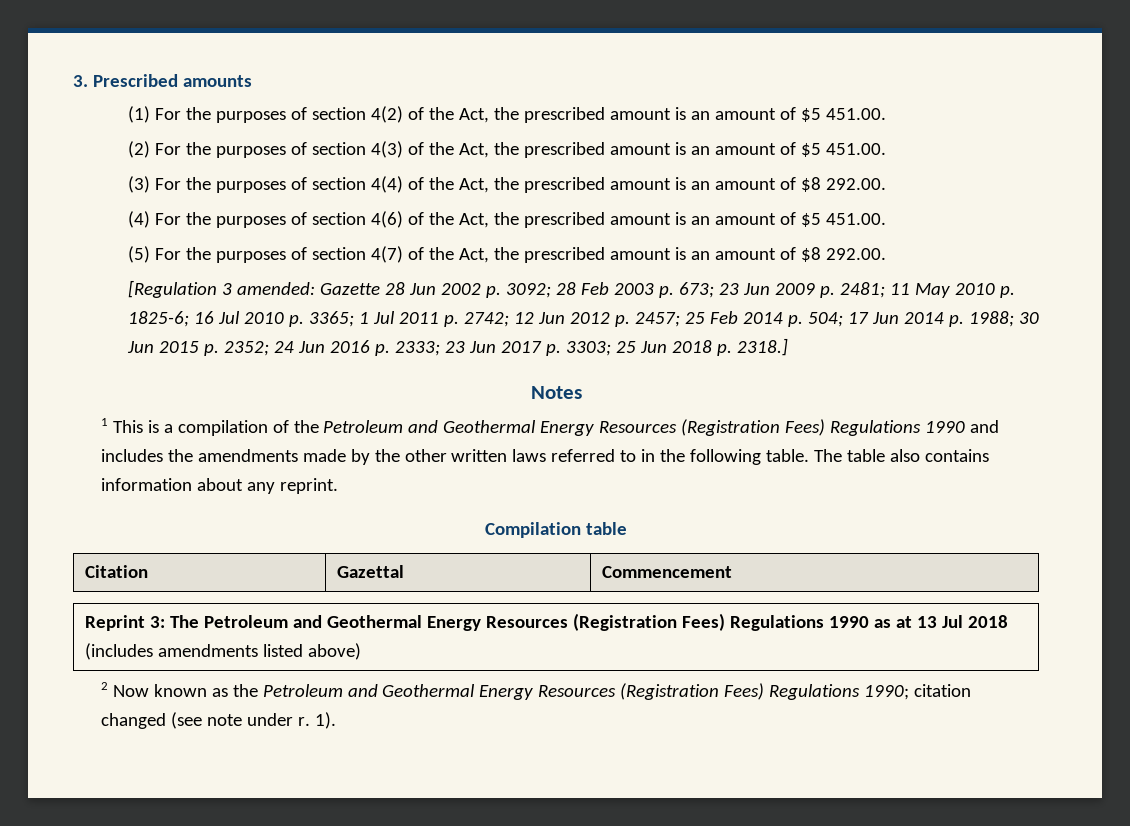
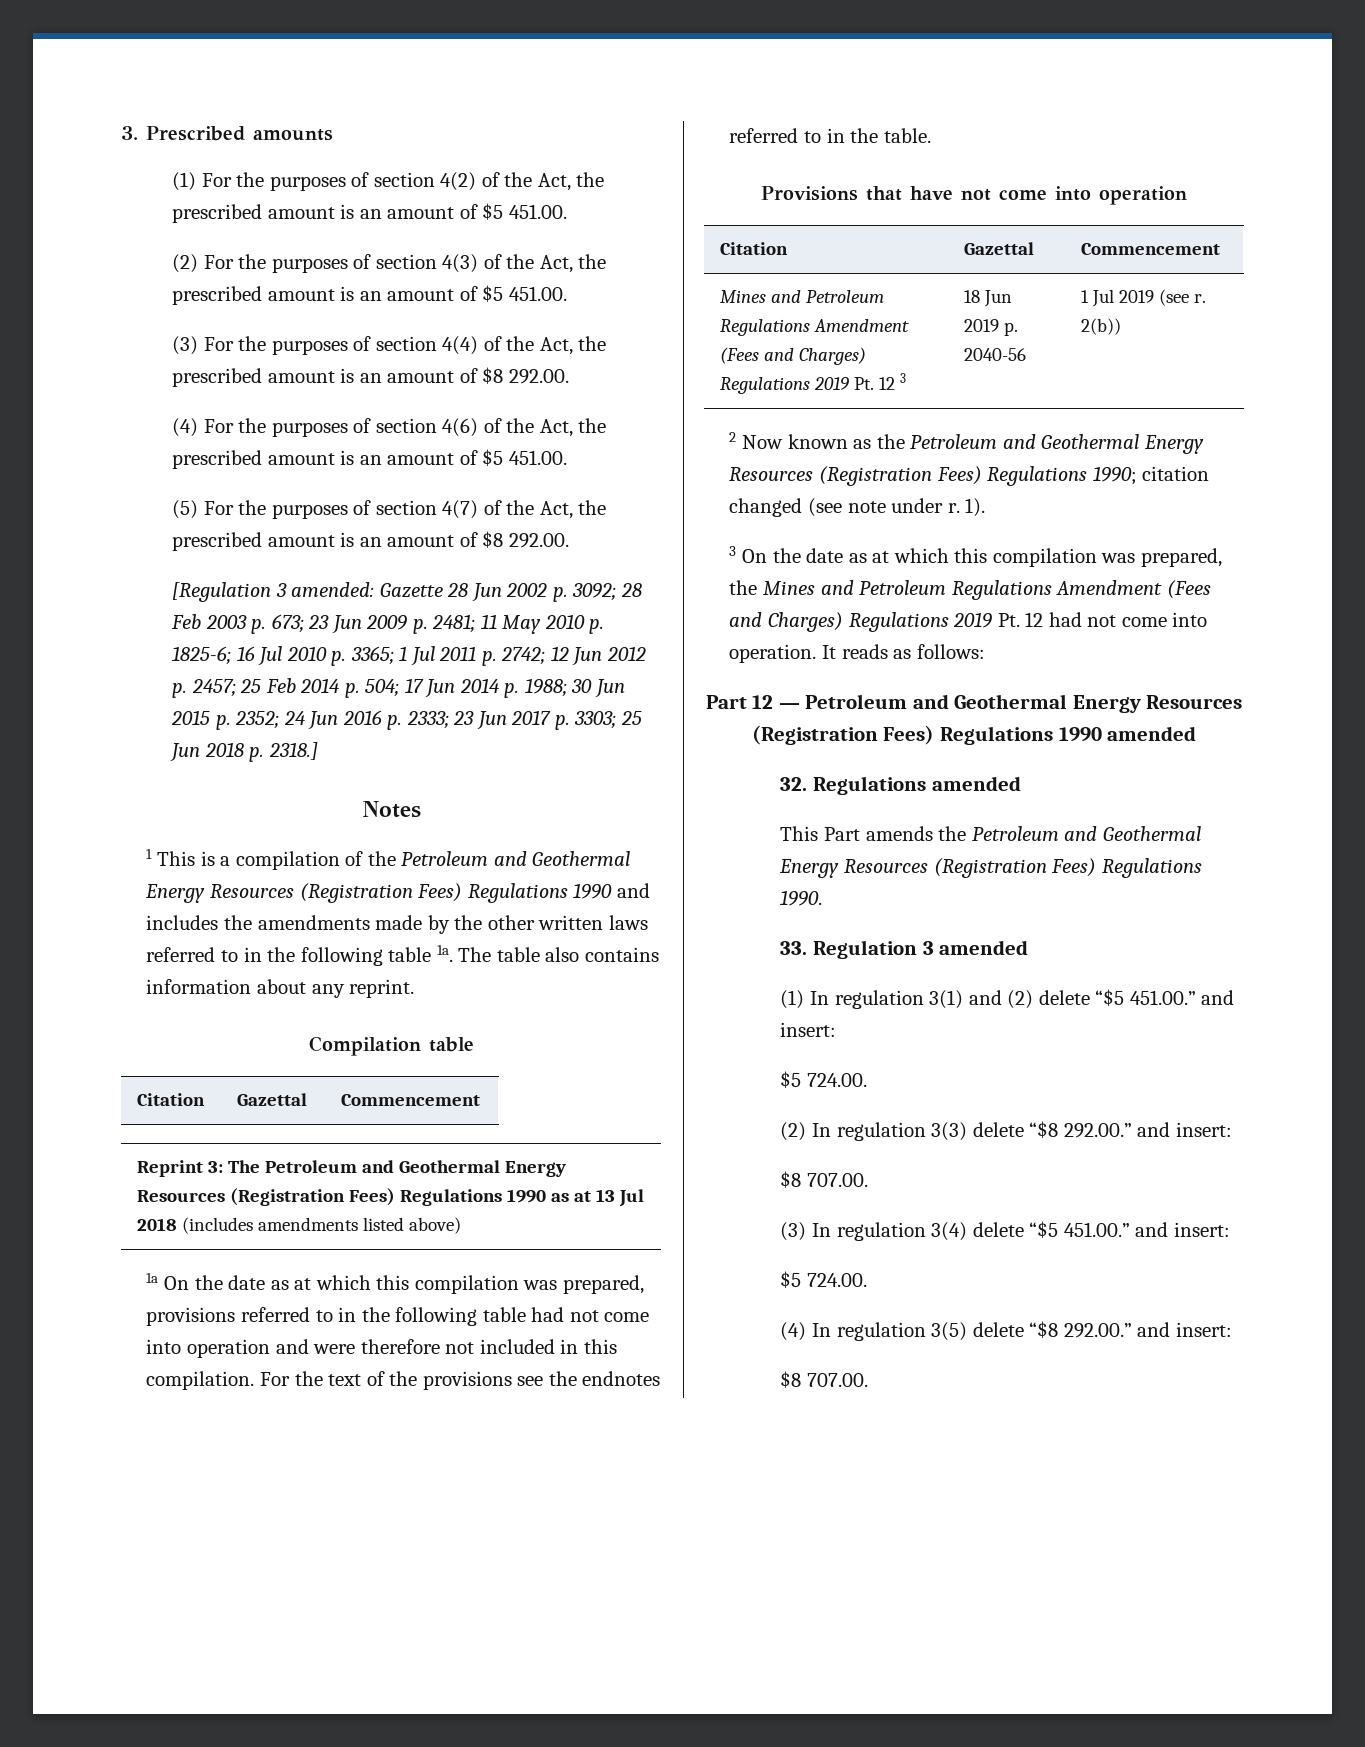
[766,449,810,462] table. -> [388,945,453,962] table 1a.
(361, 651) none -> [146,1273,644,1294] [146,1307,650,1326] [146,1339,617,1358] [146,1371,661,1390] [729,128,931,143] [761,186,1187,205] [720,242,789,255] [964,242,1035,255] [1081,243,1221,255] [720,290,885,303] [720,319,910,336] [720,347,867,365] [720,373,907,394] [964,290,1013,307] [964,319,1019,336] [964,348,1027,361] [1081,289,1207,307] [1081,318,1122,335] // 1a On the date as at which this compilation was prepared, provisions referred to in the following table had not come into operation and were therefore not included in this compilation. For the text of the provisions see the endnotes referred to in the table. // Provisions that have not come into operation // Citation | Gazettal | Commencement // Mines and Petroleum Regulations Amendment (Fees and Charges) Regulations 2019 Pt. 12 3 | 18 Jun 2019 p. 2040-56 | 1 Jul 2019 (see r. 2(b))
(336, 720) none -> [729,546,1222,567] [729,580,1211,600] [729,612,1208,632] [729,644,985,663] [705,694,1243,713] [751,725,1197,745] [780,776,1021,795] [780,826,1201,841] [779,858,1202,878] [780,890,823,906] [780,940,1029,959] [780,989,1235,1009] [780,1022,837,1037] [780,1071,867,1088] [780,1121,1232,1141] [780,1171,868,1188] [780,1221,1230,1241] [780,1271,867,1288] [780,1321,1232,1341] [780,1371,868,1388] // 3 On the date as at which this compilation was prepared, the Mines and Petroleum Regulations Amendment (Fees and Charges) Regulations 2019 Pt. 12 had not come into operation. It reads as follows: // Part 12 — Petroleum and Geothermal Energy Resources (Registration Fees) Regulations 1990 amended // 32. Regulations amended // This Part amends the Petroleum and Geothermal Energy Resources (Registration Fees) Regulations 1990. // 33. Regulation 3 amended // (1) In regulation 3(1) and (2) delete “$5 451.00.” and insert: // $5 724.00. // (2) In regulation 3(3) delete “$8 292.00.” and insert: // $8 707.00. // (3) In regulation 3(4) delete “$5 451.00.” and insert: // $5 724.00. // (4) In regulation 3(5) delete “$8 292.00.” and insert: // $8 707.00.

